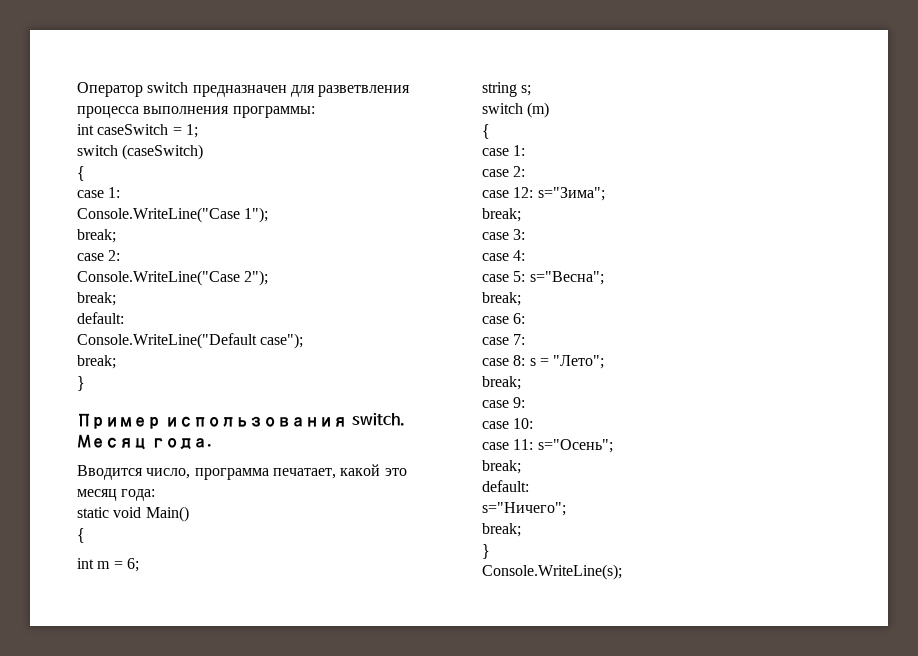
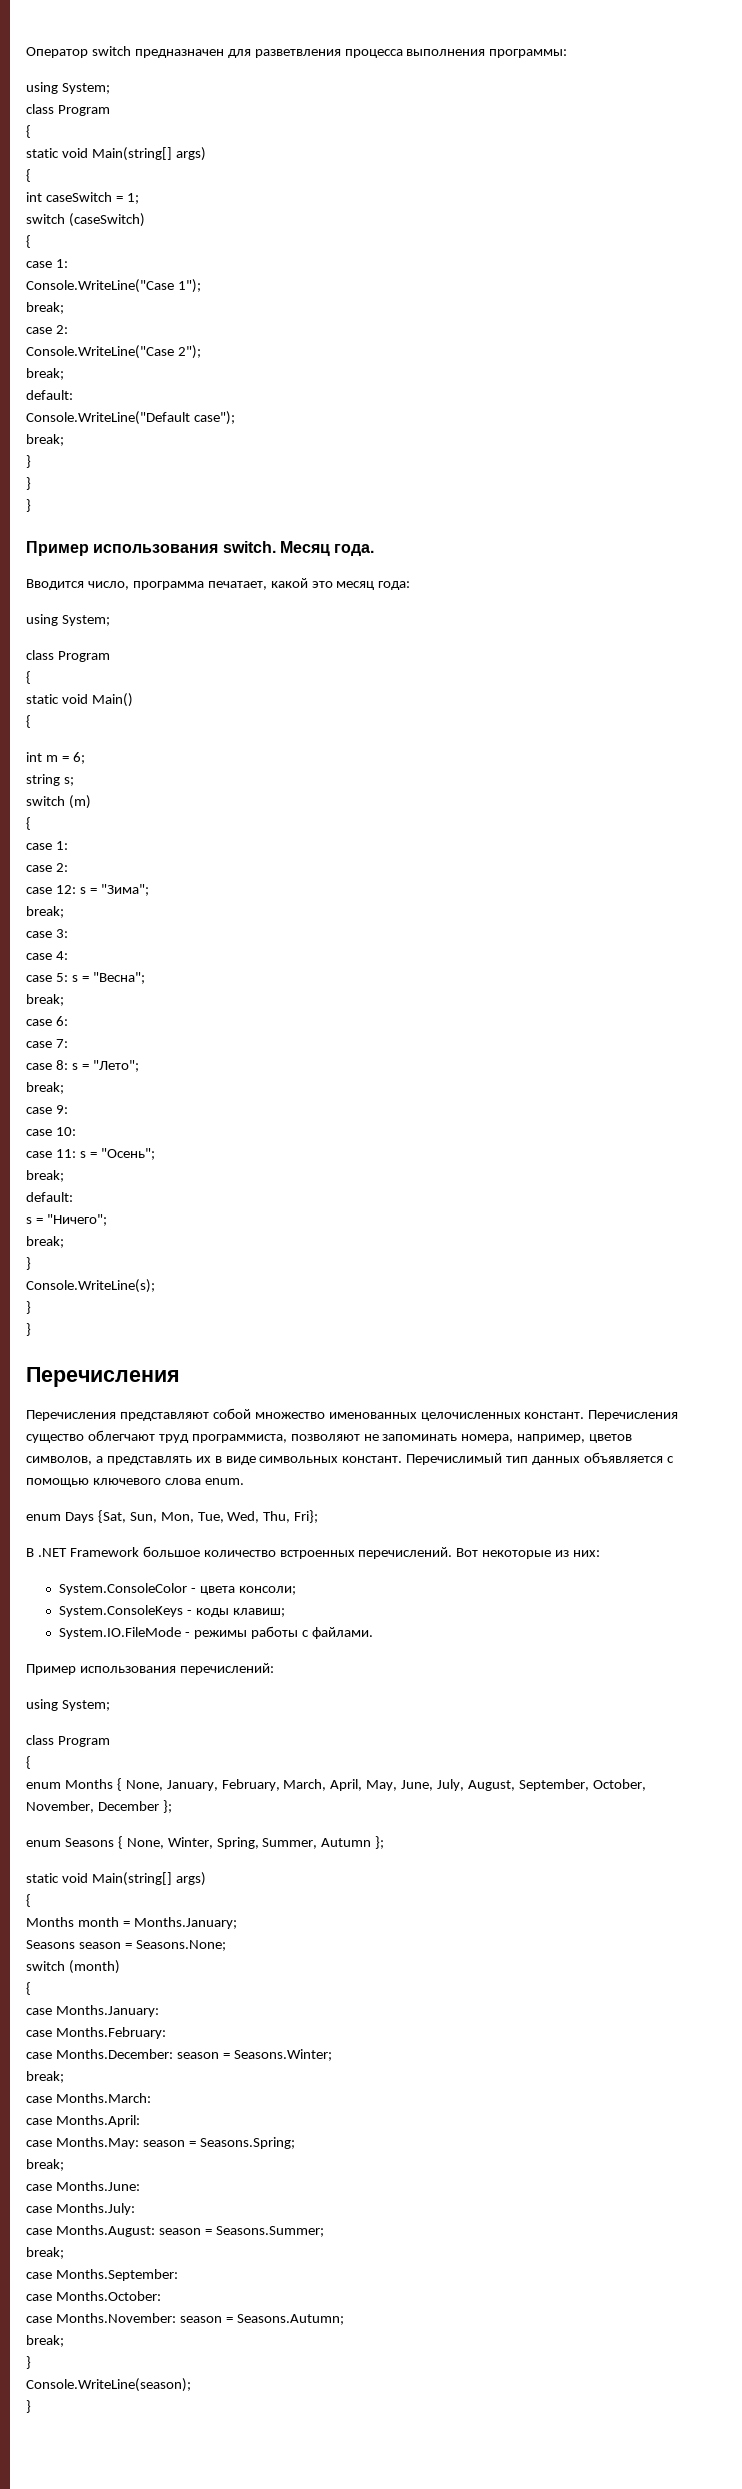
(315, 112) none -> [26,82,110,94] [26,104,110,116] [26,125,31,138] [26,147,206,161] [26,169,31,182] // using System; // class Program // { // static void Main(string[] args) // {
(85, 383) none -> [26,477,31,490] [26,499,31,512] // } // }
(156, 495) none -> [26,614,110,626] [26,650,110,662] [26,671,31,684] // using System; // class Program // {
[537,187,605,201] s="Зима"; -> [79,884,149,896] s = "Зима";
[529,271,604,285] s="Весна"; -> [71,972,145,984] s = "Весна";
[537,439,613,453] [482,460,521,474] [482,480,529,492] [482,502,566,516] s="Осень"; // break; // default: // s="Ничего"; -> [79,1148,155,1160] [26,1170,64,1182] [26,1192,73,1202] [26,1214,107,1226] s = "Осень"; // break; // default: // s = "Ничего";
(622, 572) none -> [26,1301,31,1314] [26,1323,31,1336] [26,1367,180,1387] [26,1408,679,1421] [26,1430,633,1443] [26,1452,674,1465] [26,1478,244,1487] [26,1510,319,1523] [26,1546,601,1559] [59,1583,296,1595] [59,1605,285,1617] [59,1626,373,1639] [26,1663,274,1675] [26,1699,110,1711] [26,1735,110,1747] [26,1756,31,1769] [26,1778,646,1791] [26,1800,172,1813] [26,1836,385,1849] [26,1872,206,1886] [26,1894,31,1907] [26,1917,237,1929] [26,1940,226,1951] [26,1960,120,1974] [26,1982,31,1995] [26,2005,159,2017] [26,2027,166,2039] [26,2049,332,2061] [26,2071,64,2083] [26,2093,151,2103] [26,2115,140,2127] [26,2137,295,2149] [26,2159,64,2171] [26,2181,140,2191] [26,2203,135,2215] [26,2225,324,2237] [26,2247,64,2259] [26,2269,178,2281] [26,2291,161,2301] [26,2313,344,2325] [26,2335,64,2347] [26,2356,31,2369] [26,2378,191,2392] [26,2400,31,2413] // } // } // Перечисления // Перечисления представляют собой множество именованных целочисленных констант. Перечисления существо облегчают труд программиста, позволяют не запоминать номера, например, цветов символов, а представлять их в виде символьных констант. Перечислимый тип данных объявляется с помощью ключевого слова enum. // enum Days {Sat, Sun, Mon, Tue, Wed, Thu, Fri}; // В .NET Framework большое количество встроенных перечислений. Вот некоторые из них: // System.ConsoleColor - цвета консоли; // System.ConsoleKeys - коды клавиш; // System.IO.FileMode - режимы работы с файлами. // Пример использования перечислений: // using System; // class Program // { // enum Months { None, January, February, March, April, May, June, July, August, September, October, November, December }; // enum Seasons { None, Winter, Spring, Summer, Autumn }; // static void Main(string[] args) // { // Months month = Months.January; // Seasons season = Seasons.None; // switch (month) // { // case Months.January: // case Months.February: // case Months.December: season = Seasons.Winter; // break; // case Months.March: // case Months.April: // case Months.May: season = Seasons.Spring; // break; // case Months.June: // case Months.July: // case Months.August: season = Seasons.Summer; // break; // case Months.September: // case Months.October: // case Months.November: season = Seasons.Autumn; // break; // } // Console.WriteLine(season); // }

